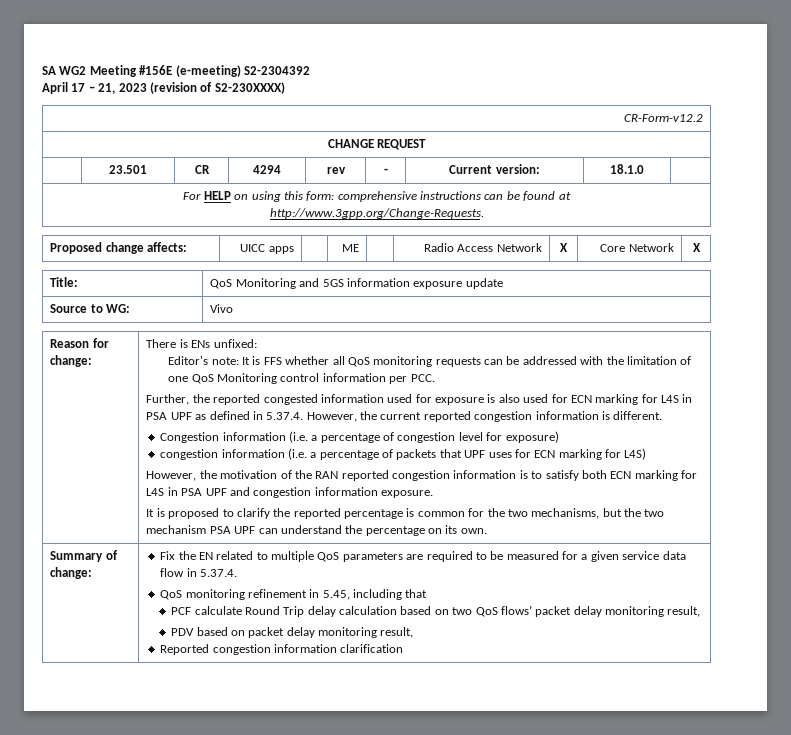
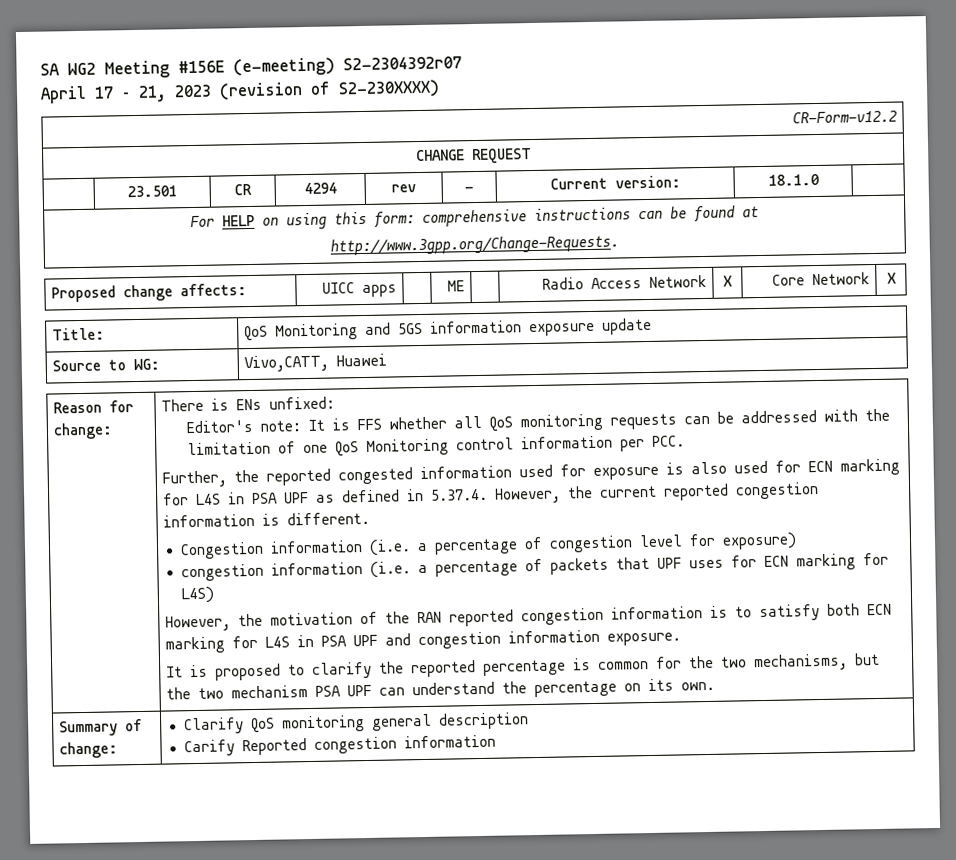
[243,66,310,75] S2-2304392 -> [343,56,462,71] S2-2304392r07
[210,304,234,313] Vivo -> [244,353,388,373] Vivo,CATT, Huawei
[160,551,686,562] [160,568,237,577] [160,589,428,600] [171,605,701,617] [171,627,414,638] Fix the EN related to multiple QoS parameters are required to be measured for a given service data flow in 5.37.4. // QoS monitoring refinement in 5.45, including that // PCF calculate Round Trip delay calculation based on two QoS flows’ packet delay monitoring result, // PDV based on packet delay monitoring result, // -> [183,712,529,735] [183,739,235,757] Clarify QoS monitoring general description // Carify
[340,644,404,653] clarification -> (496, 741) none

